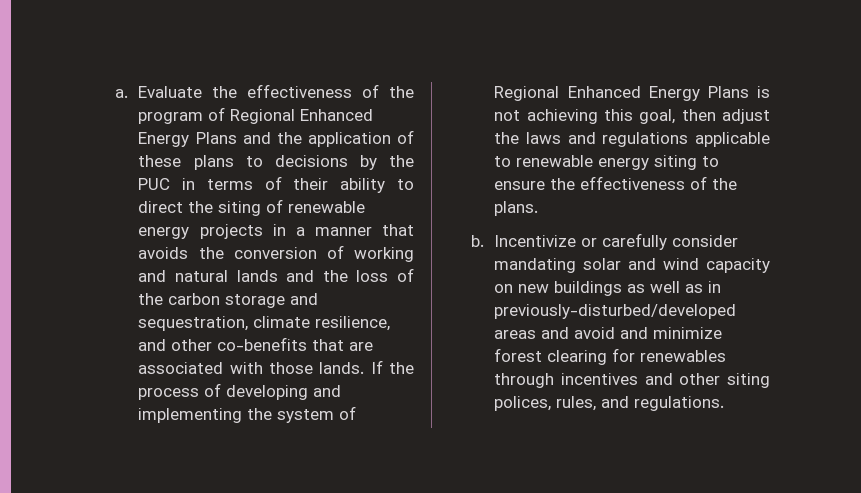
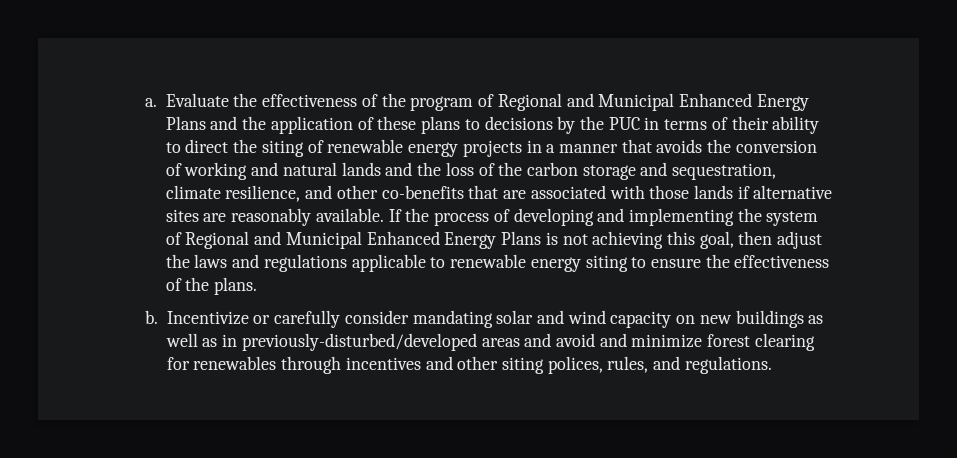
(296, 116) none -> [566,93,675,111] and Municipal
[319,362,365,374] lands. -> [694,185,833,199] [165,208,384,226] lands if alternative sites are reasonably available.
(560, 93) none -> [254,231,362,249] and Municipal

